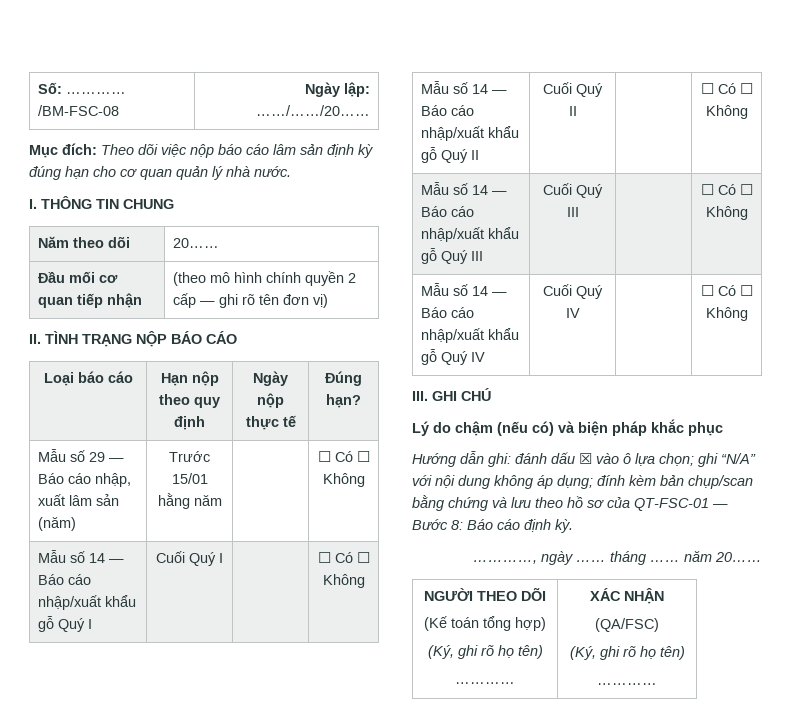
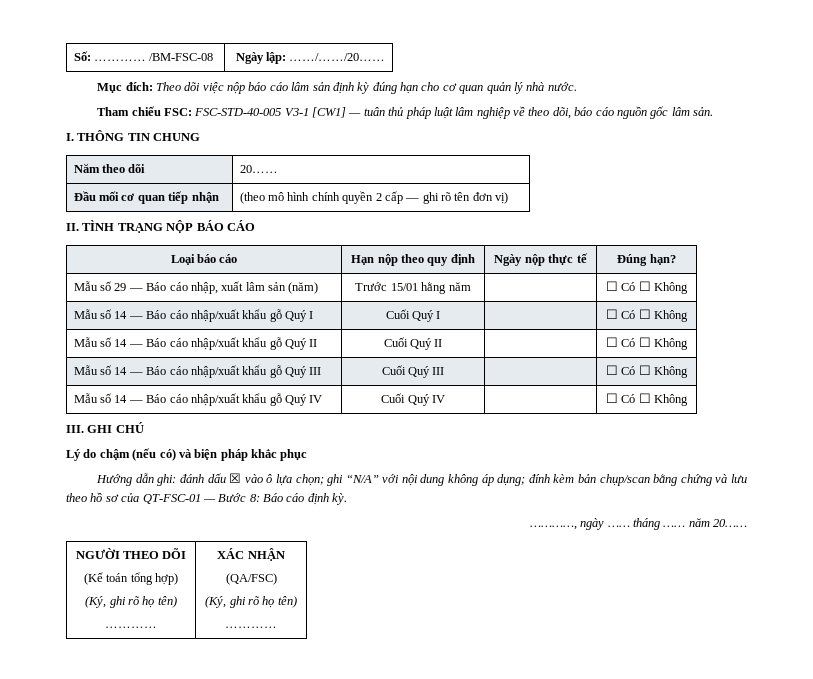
(291, 171) none -> [97,106,714,119] // Tham chiếu FSC: FSC-STD-40-005 V3-1 [CW1] — tuân thủ pháp luật lâm nghiệp về theo dõi, báo cáo nguồn gốc lâm sản.

